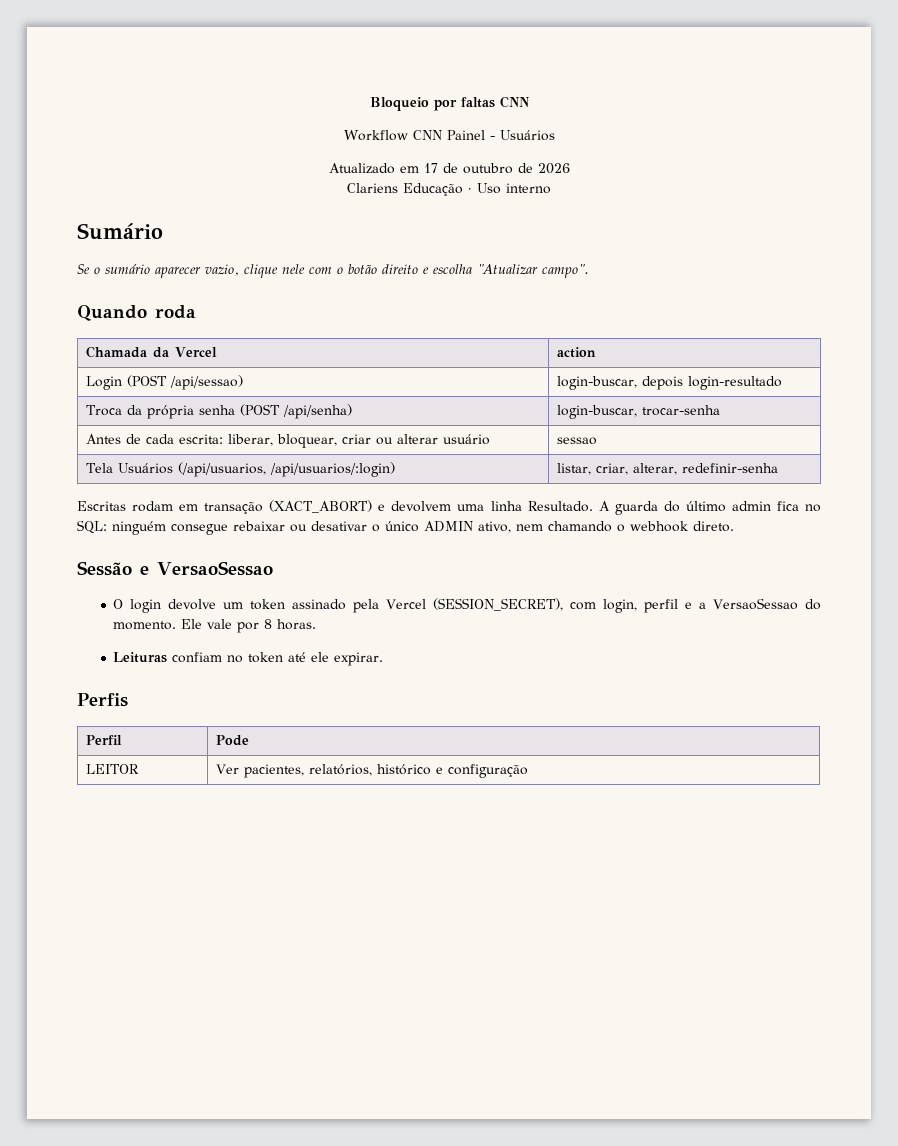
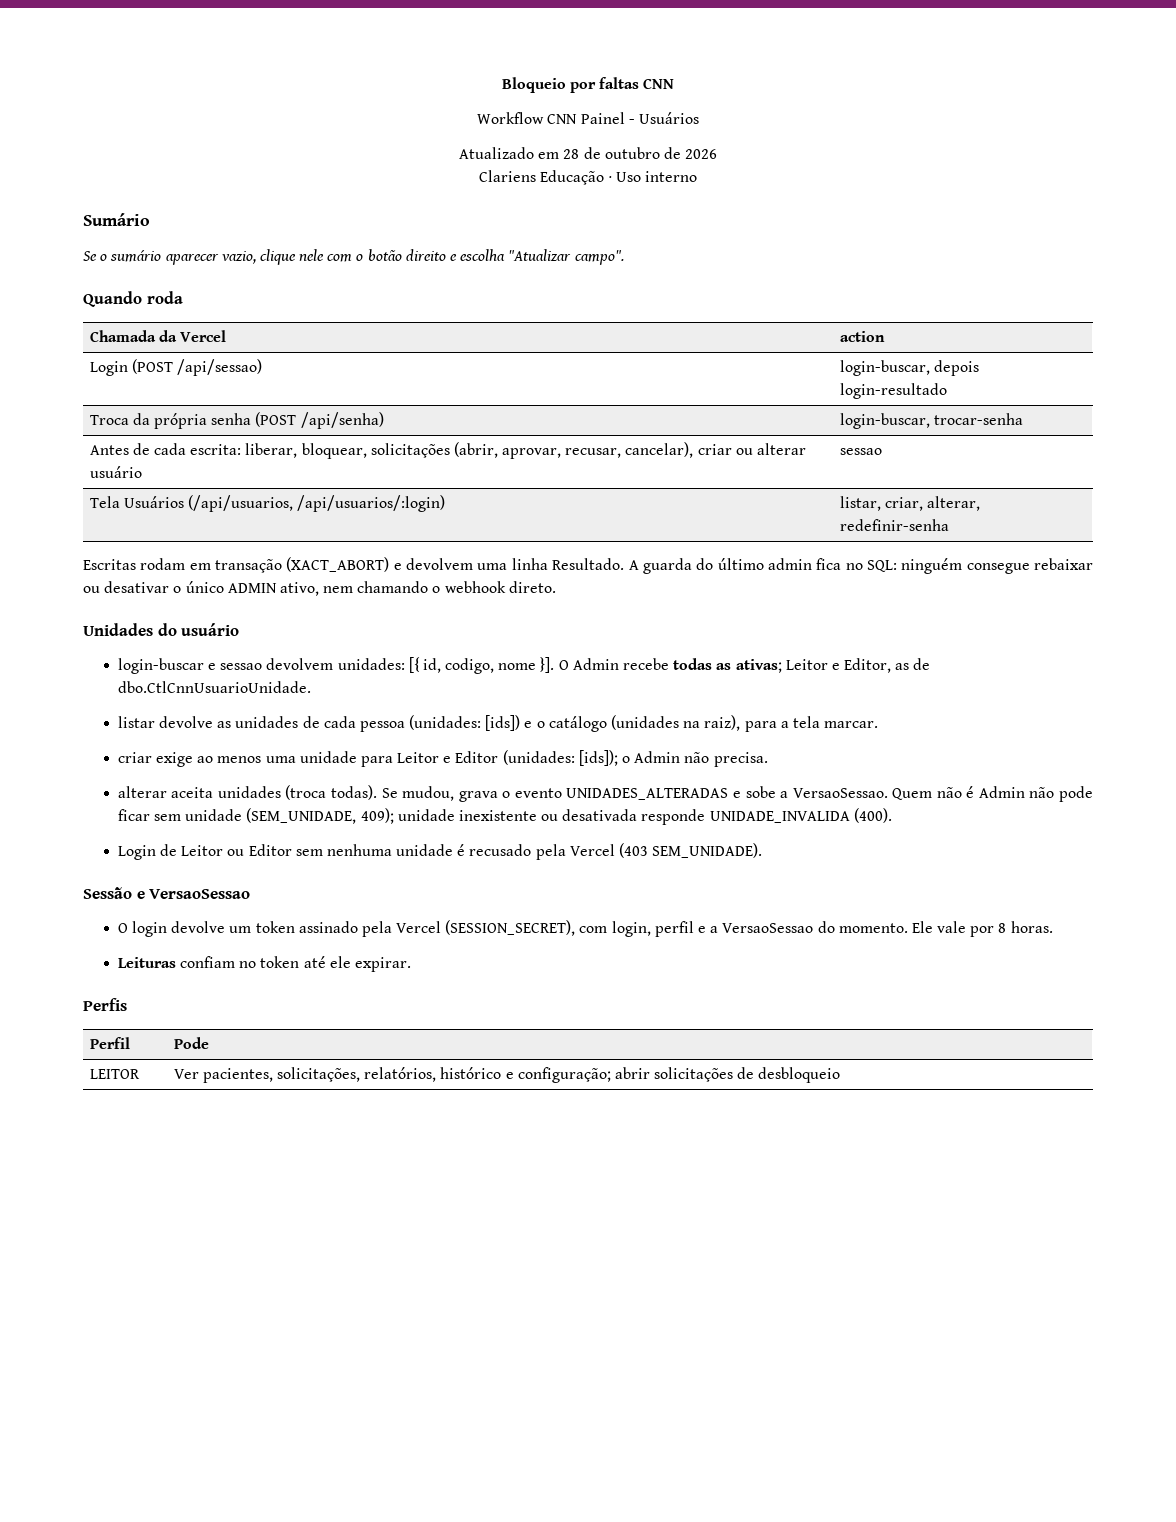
[423,163,438,173] 17 -> [563,149,580,159] 28
(337, 441) none -> [370,442,694,459] solicitações (abrir, aprovar, recusar, cancelar),
(734, 526) none -> [83,623,240,636] [117,657,931,674] [117,681,311,693] [117,715,879,732] [117,750,768,767] [117,785,1094,802] [117,808,892,825] [117,843,763,860] // Unidades do usuário // login-buscar e sessao devolvem unidades: [{ id, codigo, nome }]. O Admin recebe todas as ativas; Leitor e Editor, as de dbo.CtlCnnUsuarioUnidade. // listar devolve as unidades de cada pessoa (unidades: [ids]) e o catálogo (unidades na raiz), para a tela marcar. // criar exige ao menos uma unidade para Leitor e Editor (unidades: [ids]); o Admin não precisa. // alterar aceita unidades (troca todas). Se mudou, grava o evento UNIDADES_ALTERADAS e sobe a VersaoSessao. Quem não é Admin não pode ficar sem unidade (SEM_UNIDADE, 409); unidade inexistente ou desativada responde UNIDADE_INVALIDA (400). // Login de Leitor ou Editor sem nenhuma unidade é recusado pela Vercel (403 SEM_UNIDADE).
(304, 771) none -> [276,1067,360,1082] solicitações,
[447,764,528,778] configuração -> [517,1067,841,1083] configuração; abrir solicitações de desbloqueio

